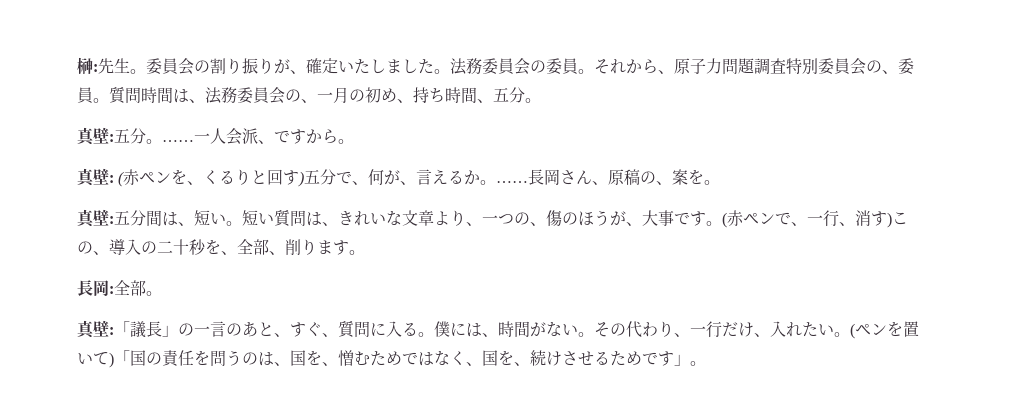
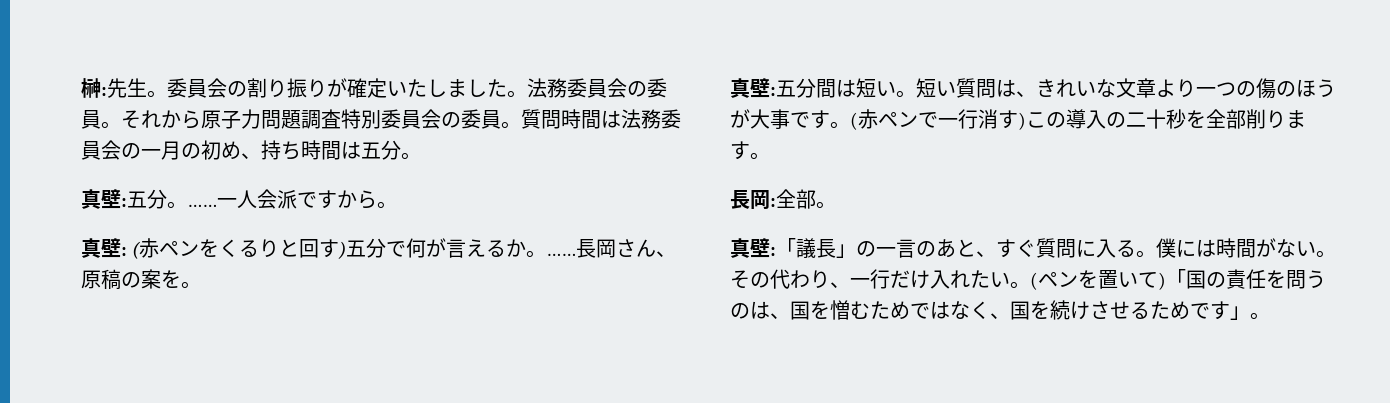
[290,70,306,74] 、 -> (347, 87) none
[658,70,674,74] 、 -> (201, 119) none
[882,70,898,74] 、 -> (461, 120) none
[189,87,317,104] 、法務委員会の、 -> [621,109,681,129] [81,140,141,160] 法務委員会の
[477,99,493,103] 、 -> [341,141,361,159] は
[258,140,274,144] 、 -> (297, 199) none
[187,181,204,185] 、 -> (220, 248) none
[352,169,417,185] 、何が、 -> [406,238,447,258] 何が
[656,181,673,185] 、 -> (141, 280) none
[178,222,194,226] 、 -> (856, 88) none
[466,212,546,226] 、一つの、 -> [1196,81,1256,97] 一つの
[626,222,642,226] 、 -> (750, 118) none
[791,210,855,227] 、一行、 -> [938,109,978,129] 一行
[93,251,109,255] 、 -> (1066, 120) none
[221,239,285,255] 、全部、 -> [1206,109,1246,129] 全部
[322,333,338,337] 、 -> (1036, 248) none
[482,333,498,337] 、 -> (1216, 248) none
[754,333,770,337] 、 -> (930, 279) none
[322,362,338,366] 、 -> (830, 310) none
[514,362,530,366] 、 -> (1050, 310) none

